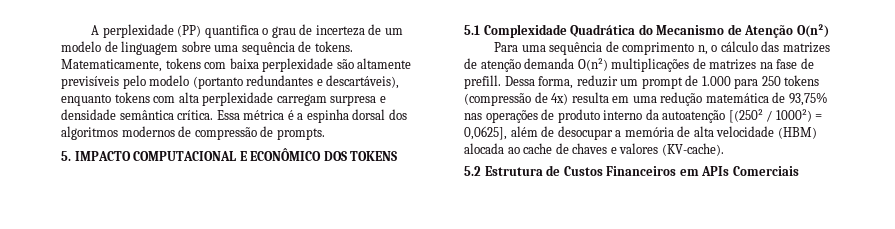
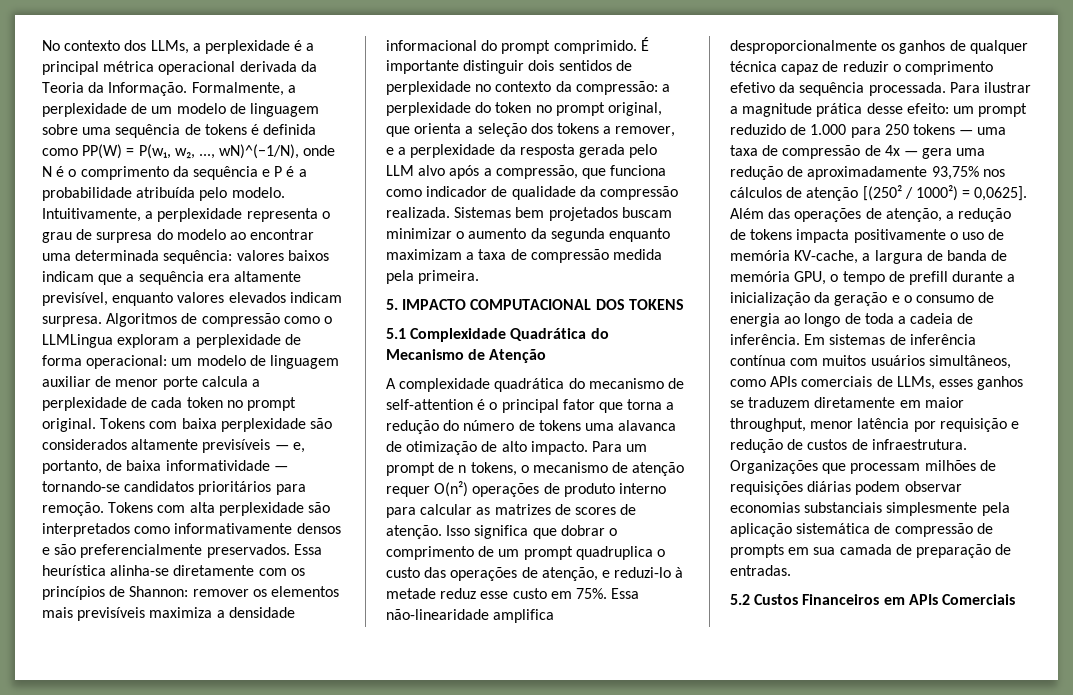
[91,24,365,38] A perplexidade (PP) quantifica o grau de incerteza -> [42,40,315,54] [42,61,317,75] [42,82,296,96] [42,103,127,117] No contexto dos LLMs, a perplexidade é a principal métrica operacional derivada da Teoria da Informação. Formalmente, a perplexidade
[314,41,353,52] [61,58,201,72] tokens. Matematicamente, tokens -> [204,124,317,135] [42,144,336,159] [42,166,307,180] [42,187,285,201] [42,208,330,222] [42,229,315,243] [42,250,329,264] [42,271,301,285] [42,292,342,306] [42,313,332,327] [42,334,301,348] [42,355,339,369] [42,376,260,390] [42,397,296,411] [42,418,146,432] tokens é definida como PP(W) = P(w₁, w₂, ..., wN)^(−1/N), onde N é o comprimento da sequência e P é a probabilidade atribuída pelo modelo. Intuitivamente, a perplexidade representa o grau de surpresa do modelo ao encontrar uma determinada sequência: valores baixos indicam que a sequência era altamente previsível, enquanto valores elevados indicam surpresa. Algoritmos de compressão como o LLMLingua exploram a perplexidade de forma operacional: um modelo de linguagem auxiliar de menor porte calcula a perplexidade de cada token no prompt original. Tokens
(354, 64) none -> [42,439,127,450] considerados
[122,75,400,89] [61,92,386,106] [61,109,407,123] [61,126,325,140] pelo modelo (portanto redundantes e descartáveis), enquanto tokens com alta perplexidade carregam surpresa e densidade semântica crítica. Essa métrica é a espinha dorsal dos algoritmos modernos de compressão de prompts. -> [274,442,305,453] [42,460,288,474] [42,481,306,495] [42,502,330,516] [42,523,341,537] [42,544,322,558] [42,565,305,576] [42,586,339,600] [42,607,295,621] [386,37,649,54] [386,60,632,74] [386,81,670,95] [386,102,662,116] [386,123,676,137] [386,144,658,158] [386,165,667,179] [386,186,678,200] [386,207,672,221] [386,228,670,242] [386,249,662,263] [386,270,480,284] — e, portanto, de baixa informatividade — tornando-se candidatos prioritários para remoção. Tokens com alta perplexidade são interpretados como informativamente densos e são preferencialmente preservados. Essa heurística alinha-se diretamente com os princípios de Shannon: remover os elementos mais previsíveis maximiza a densidade informacional do prompt comprimido. É importante distinguir dois sentidos de perplexidade no contexto da compressão: a perplexidade do token no prompt original, que orienta a seleção dos tokens a remover, e a perplexidade da resposta gerada pelo LLM alvo após a compressão, que funciona como indicador de qualidade da compressão realizada. Sistemas bem projetados buscam minimizar o aumento da segunda enquanto maximizam a taxa de compressão medida pela primeira.
[239,148,322,161] E ECONÔMICO -> (592, 304) none
[796,24,829,38] [494,41,830,55] [464,58,814,72] [464,75,683,89] O(n²) // Para uma sequência de comprimento n, o cálculo das matrizes de atenção demanda O(n²) multiplicações de matrizes na fase de prefill. Dessa forma, reduzir um prompt -> [386,378,684,392] [386,399,675,413] [386,420,677,434] [386,441,648,455] [386,462,685,476] [386,481,666,497] [386,504,637,518] [386,525,617,539] [386,546,665,560] [386,567,684,581] [386,588,640,599] [386,609,555,623] [730,40,1028,54] [730,61,993,75] [730,82,1031,96] [730,103,1028,117] [730,124,786,135] // A complexidade quadrática do mecanismo de self-attention é o principal fator que torna a redução do número de tokens uma alavanca de otimização de alto impacto. Para um prompt de n tokens, o mecanismo de atenção requer O(n²) operações de produto interno para calcular as matrizes de scores de atenção. Isso significa que dobrar o comprimento de um prompt quadruplica o custo das operações de atenção, e reduzi-lo à metade reduz esse custo em 75%. Essa não-linearidade amplifica desproporcionalmente os ganhos de qualquer técnica capaz de reduzir o comprimento efetivo da sequência processada. Para ilustrar a magnitude prática desse efeito: um prompt reduzido
[464,92,828,106] [464,109,823,123] [464,126,817,140] [464,143,724,156] (compressão de 4x) resulta em uma redução matemática de 93,75% nas operações de produto interno da autoatenção [(250² / 1000²) = 0,0625], além de desocupar a memória de alta velocidade (HBM) alocada ao cache de chaves e valores (KV-cache). -> [959,127,1007,135] [730,145,986,159] [730,166,1005,180] [730,185,1028,201] [730,208,1012,222] [730,229,1005,243] [730,250,1008,264] [730,271,1016,285] [730,292,995,306] [730,313,974,327] [730,334,976,345] [730,355,1011,369] [730,376,1024,390] [730,397,964,408] [730,418,1019,432] [730,439,967,453] [730,460,996,474] [730,481,962,495] [730,502,1010,516] [730,523,993,537] [730,544,1012,558] [730,565,791,576] — uma taxa de compressão de 4x — gera uma redução de aproximadamente 93,75% nos cálculos de atenção [(250² / 1000²) = 0,0625]. Além das operações de atenção, a redução de tokens impacta positivamente o uso de memória KV-cache, a largura de banda de memória GPU, o tempo de prefill durante a inicialização da geração e o consumo de energia ao longo de toda a cadeia de inferência. Em sistemas de inferência contínua com muitos usuários simultâneos, como APIs comerciais de LLMs, esses ganhos se traduzem diretamente em maior throughput, menor latência por requisição e redução de custos de infraestrutura. Organizações que processam milhões de requisições diárias podem observar economias substanciais simplesmente pela aplicação sistemática de compressão de prompts em sua camada de preparação de entradas.
[484,165,561,176] Estrutura de -> (750, 599) none

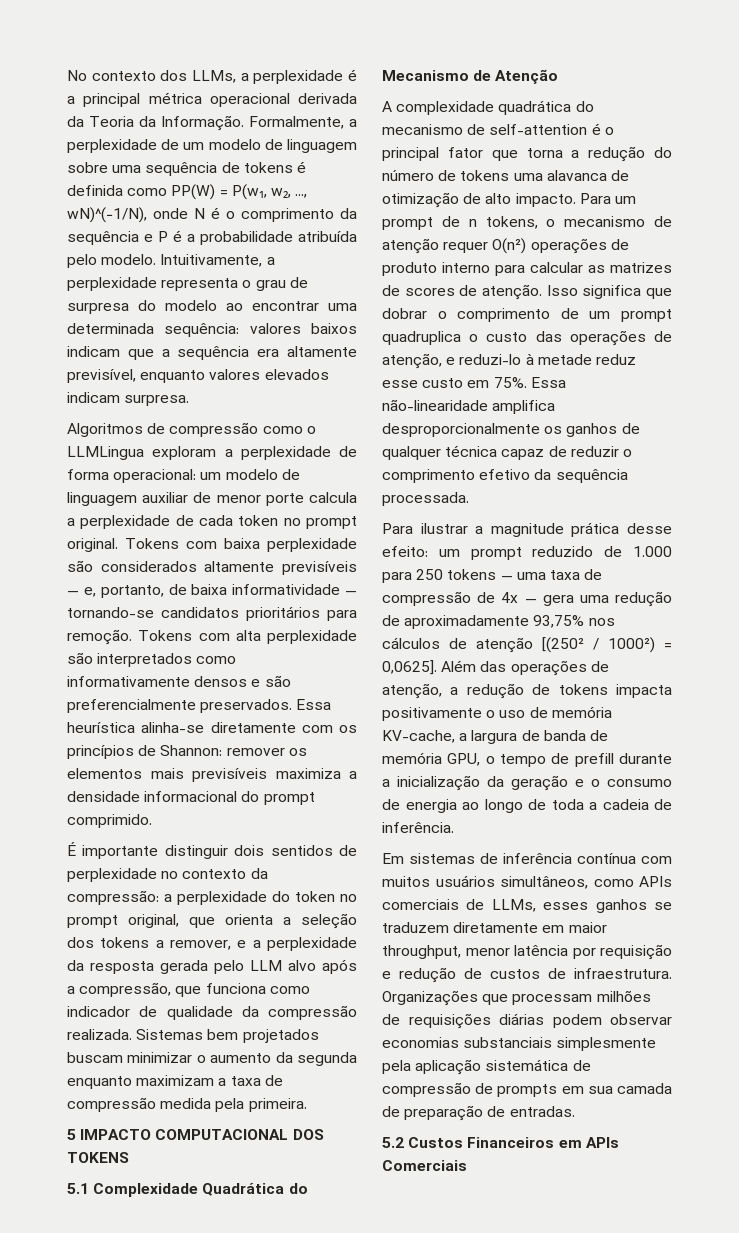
(102, 321) none -> (190, 400) //
(637, 47) none -> (152, 821) //
[386,299,398,310] 5. -> [67,1129,76,1140] 5
(946, 89) none -> (469, 499) //
(800, 339) none -> (454, 827) //

